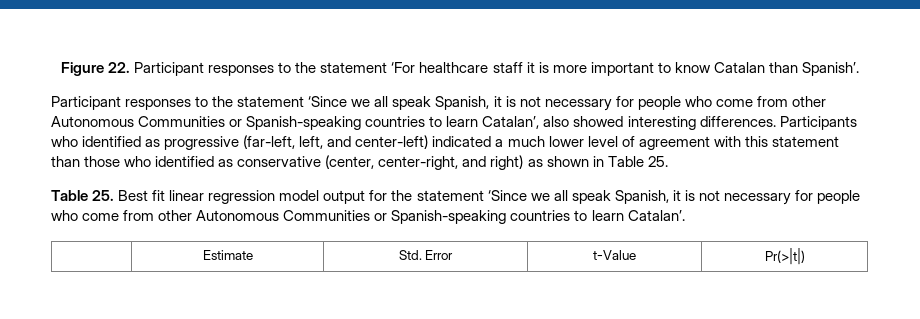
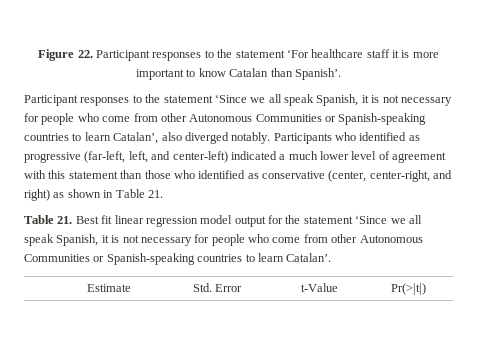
[573,116,776,130] showed interesting differences. -> [184,132,271,144] diverged notably.
[647,156,668,167] [51,190,115,201] 25. // Table 25. -> [147,190,163,198] [24,215,73,224] 21. // Table 21.

